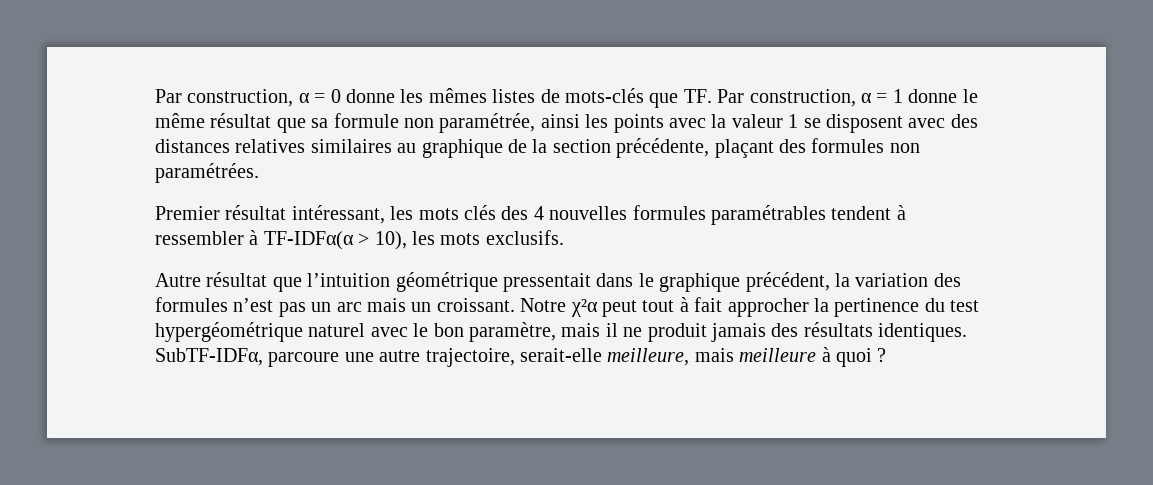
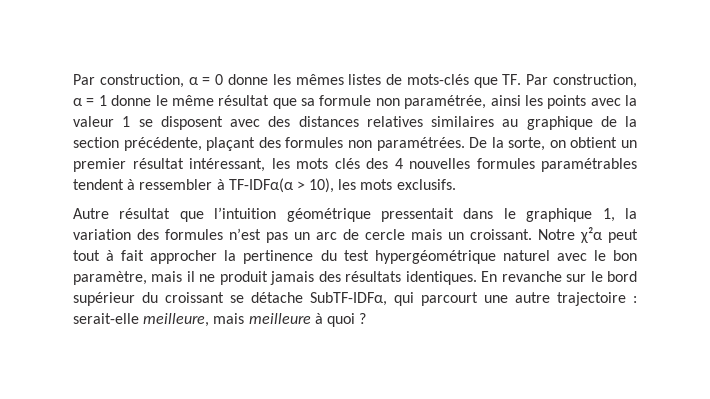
[155,206,220,220] // Premier -> [469,137,637,151] [73,158,126,172] De la sorte, on obtient un premier
[745,272,830,292] précédent, -> [602,208,615,222] 1,
(362, 307) none -> [343,229,405,240] de cercle
[155,348,515,367] SubTF-IDFα, parcoure une autre trajectoire, -> [481,271,637,282] [73,292,637,306] En revanche sur le bord supérieur du croissant se détache SubTF-IDFα, qui parcourt une autre trajectoire :

